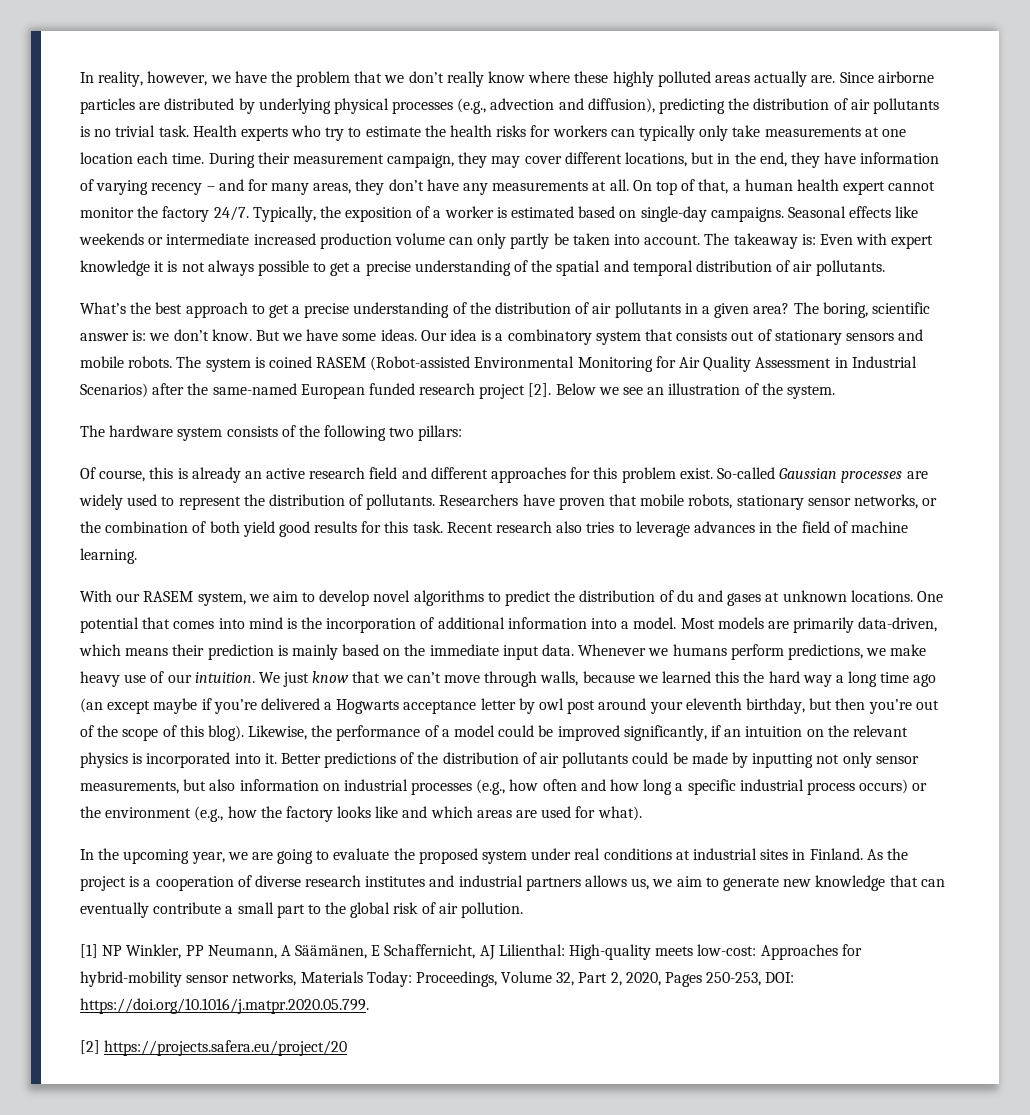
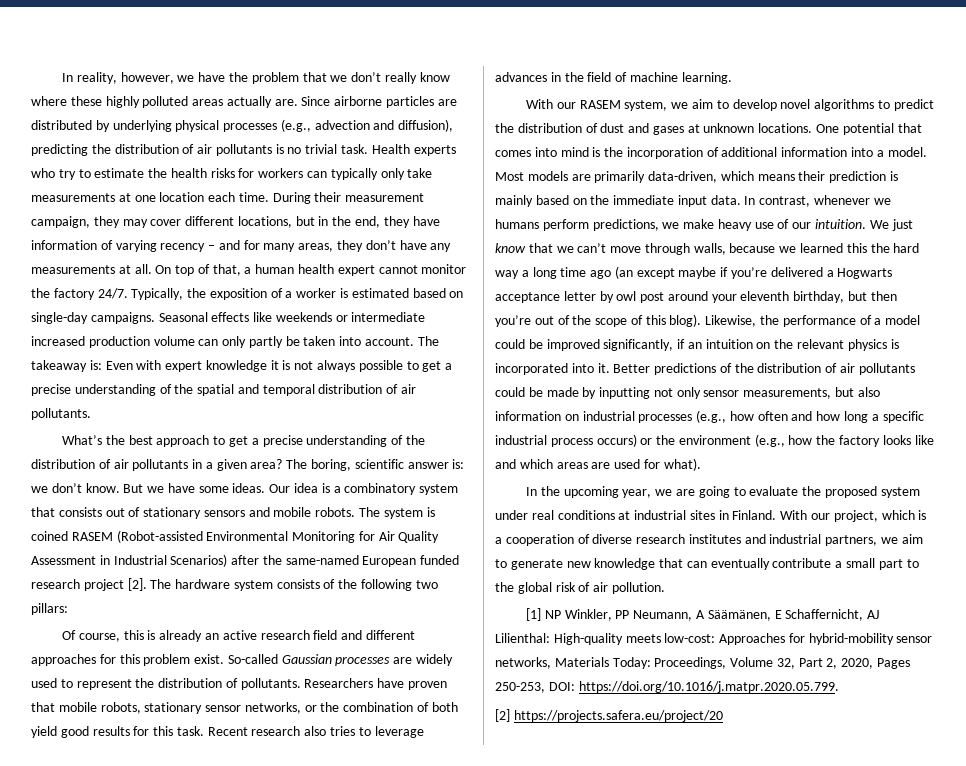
[555,383,835,399] Below we see an illustration of the system. // -> (147, 584) none
[676,590,694,602] du -> [600,123,625,133] dust
[578,644,647,656] Whenever -> [744,195,871,207] In contrast, whenever
[866,848,908,860] [80,876,126,891] As the project -> [780,510,915,522] With our project, which
[525,875,650,891] partners allows us, -> [825,535,878,546] partners,

